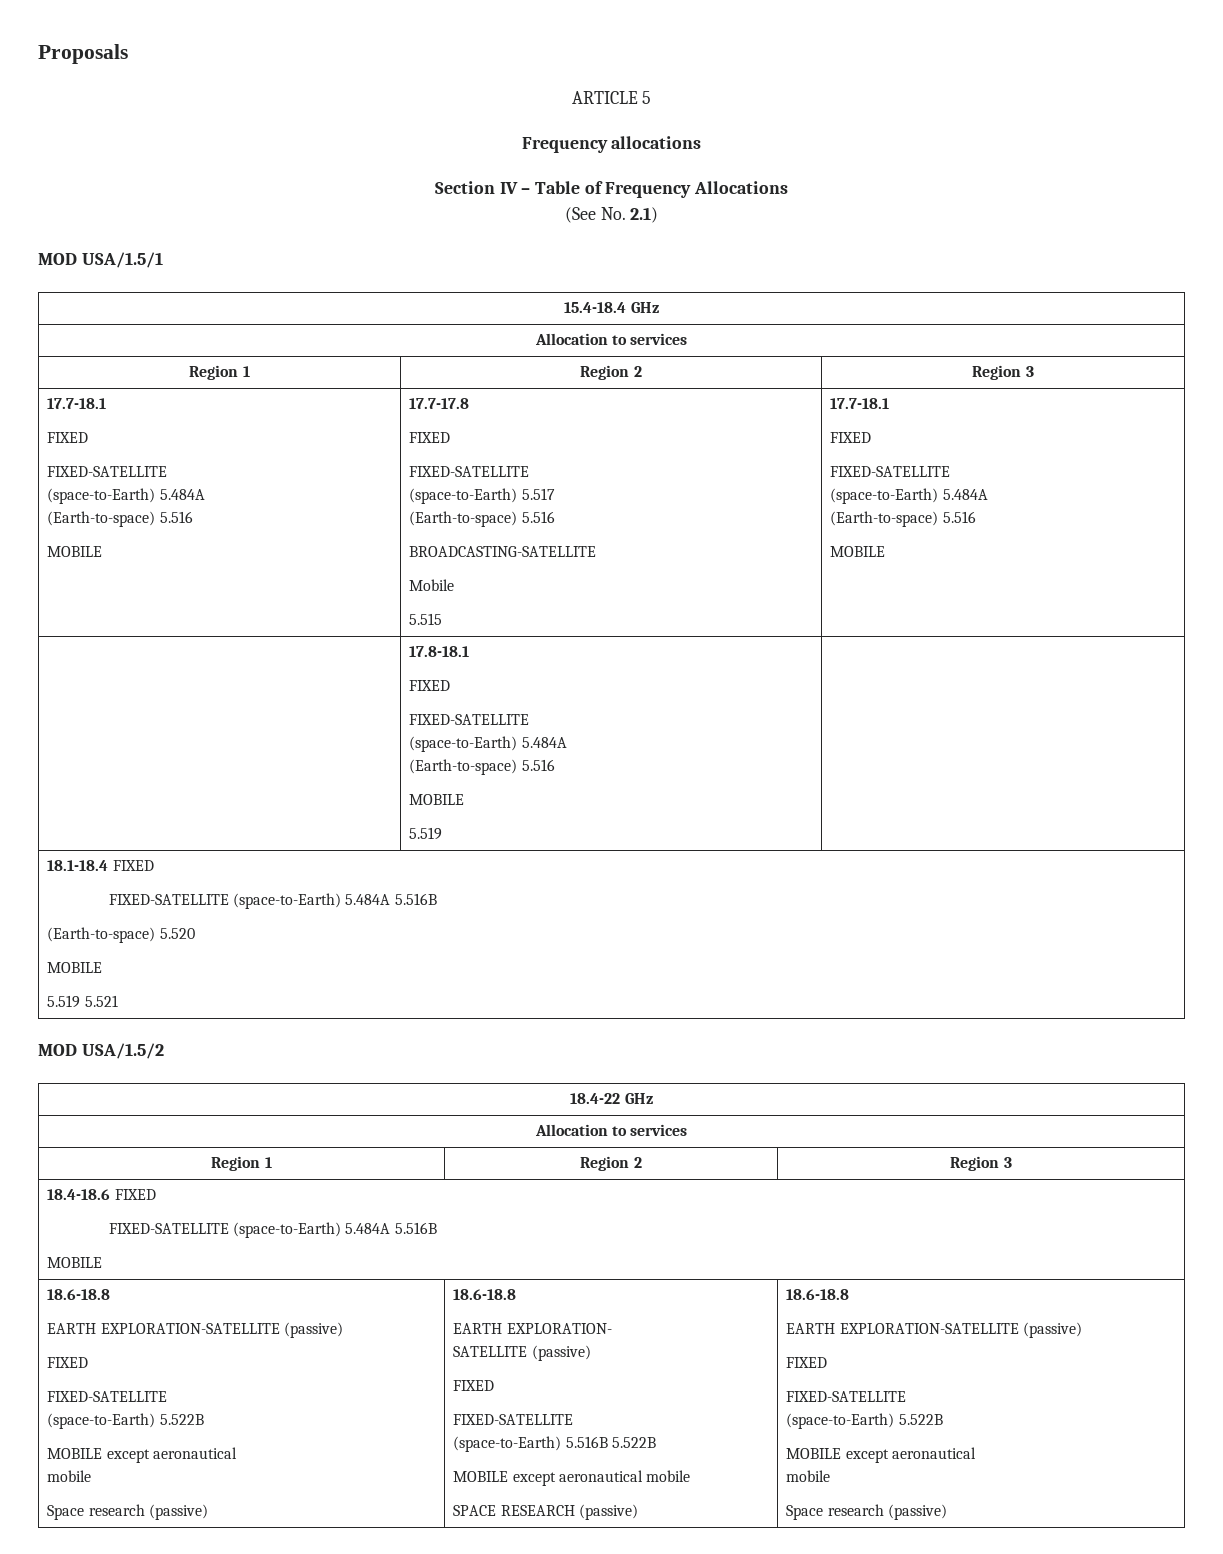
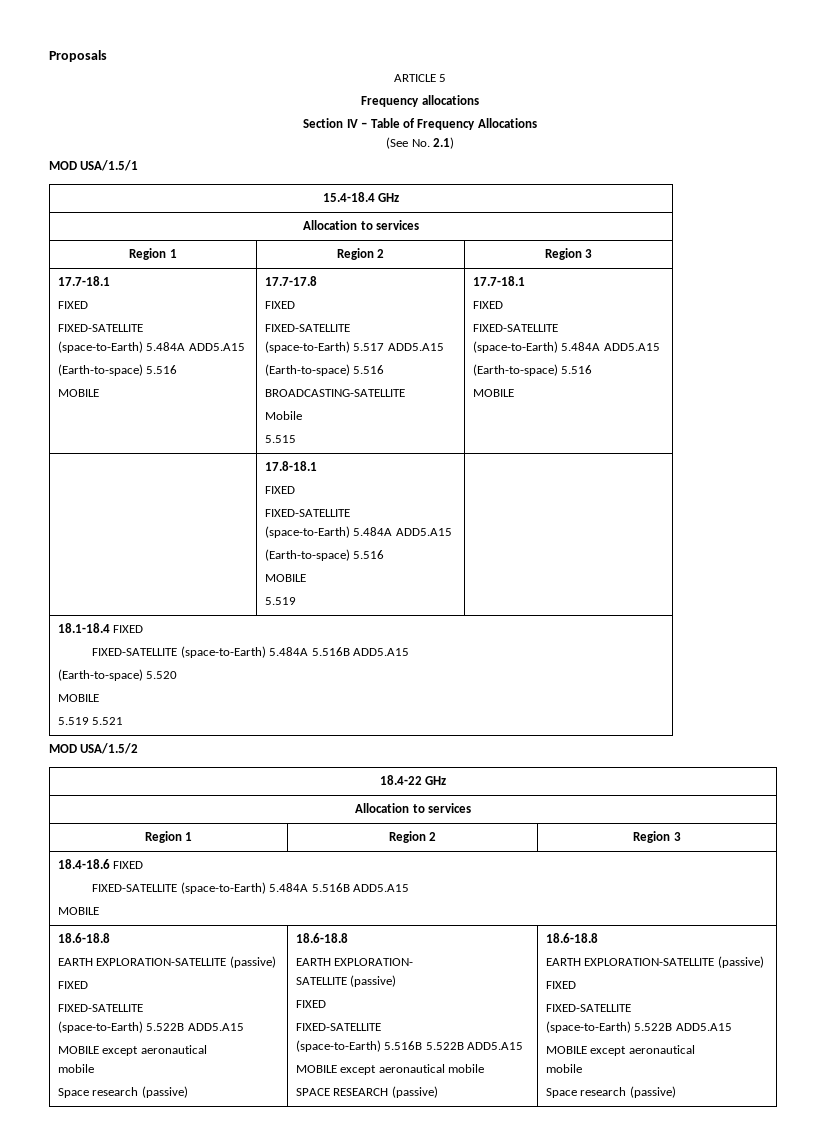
(205, 494) none -> [188,343,245,351] ADD5.A15
(555, 494) none -> [387,343,444,351] ADD5.A15
(988, 494) none -> [603,343,660,351] ADD5.A15
(567, 742) none -> [395,528,452,536] ADD5.A15
(437, 899) none -> [352,648,409,656] ADD5.A15
(437, 1228) none -> [352,884,409,892] ADD5.A15
(204, 1419) none -> [187,1023,244,1031] ADD5.A15
(656, 1442) none -> [467,1042,524,1050] ADD5.A15
(943, 1419) none -> [675,1023,732,1031] ADD5.A15

